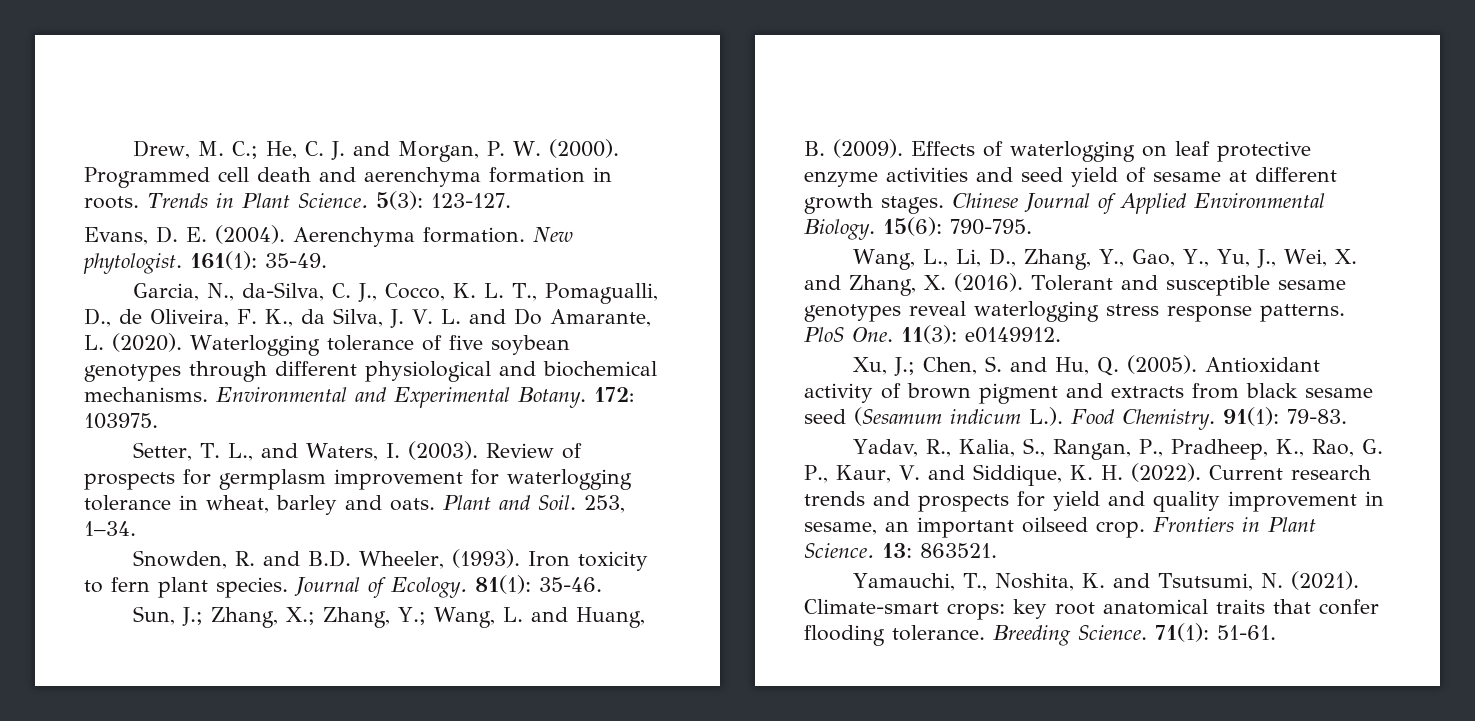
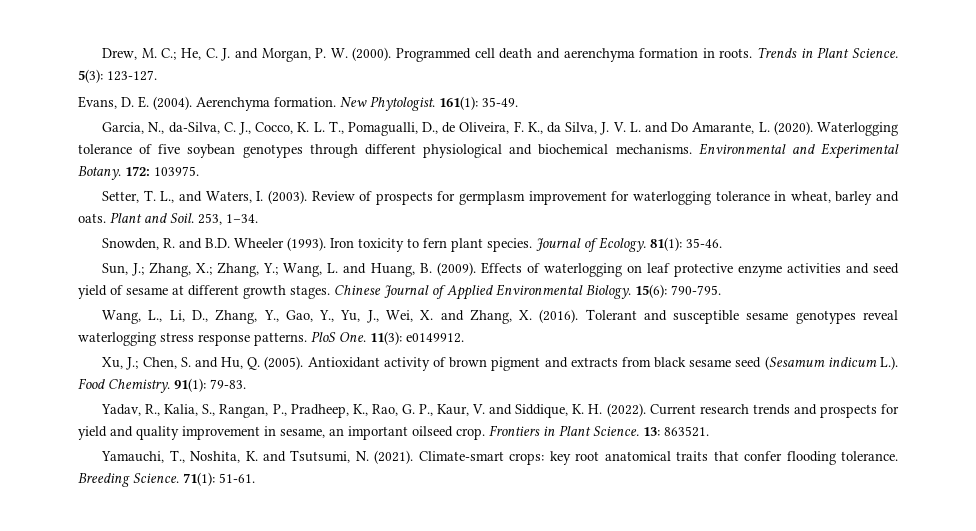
[83,253,182,274] phytologist. -> [370,96,435,111] Phytologist.
[358,551,444,569] Wheeler, -> [234,238,285,248] Wheeler

